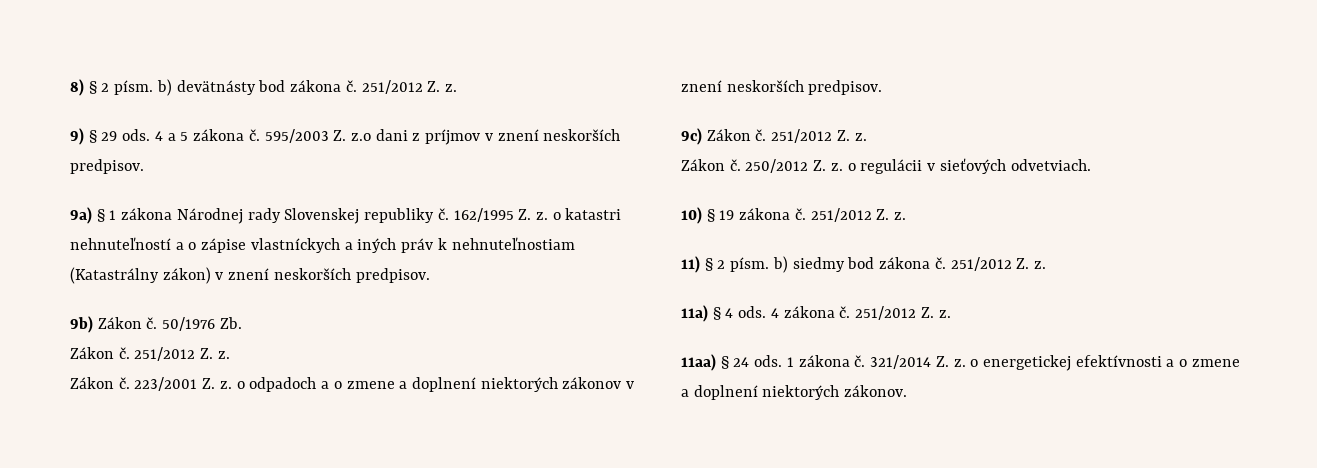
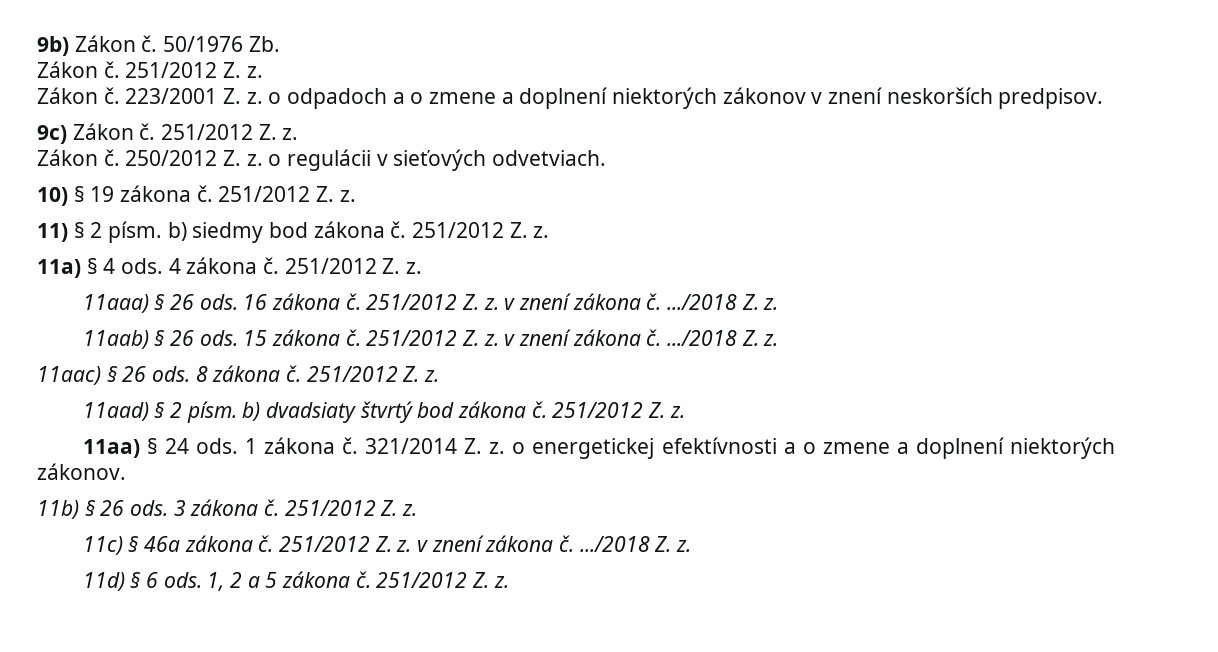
[70,79,457,96] [70,128,621,145] [70,159,144,174] [70,207,622,224] [70,237,575,253] [70,267,430,284] 8) § 2 písm. b) devätnásty bod zákona č. 251/2012 Z. z. // 9) § 29 ods. 4 a 5 zákona č. 595/2003 Z. z.o dani z príjmov v znení neskorších predpisov. // 9a) § 1 zákona Národnej rady Slovenskej republiky č. 162/1995 Z. z. o katastri nehnuteľností a o zápise vlastníckych a iných práv k nehnuteľnostiam (Katastrálny zákon) v znení neskorších predpisov. // -> (37, 46) none
(951, 314) none -> [82,293,779,313] [82,329,779,349] [37,365,440,385] [82,401,685,423] // 11aaa) § 26 ods. 16 zákona č. 251/2012 Z. z. v znení zákona č. .../2018 Z. z. // 11aab) § 26 ods. 15 zákona č. 251/2012 Z. z. v znení zákona č. .../2018 Z. z. // 11aac) § 26 ods. 8 zákona č. 251/2012 Z. z. // 11aad) § 2 písm. b) dvadsiaty štvrtý bod zákona č. 251/2012 Z. z.
(908, 391) none -> [37,499,418,519] [82,535,692,555] [82,571,509,591] // 11b) § 26 ods. 3 zákona č. 251/2012 Z. z. // 11c) § 46a zákona č. 251/2012 Z. z. v znení zákona č. .../2018 Z. z. // 11d) § 6 ods. 1, 2 a 5 zákona č. 251/2012 Z. z.

